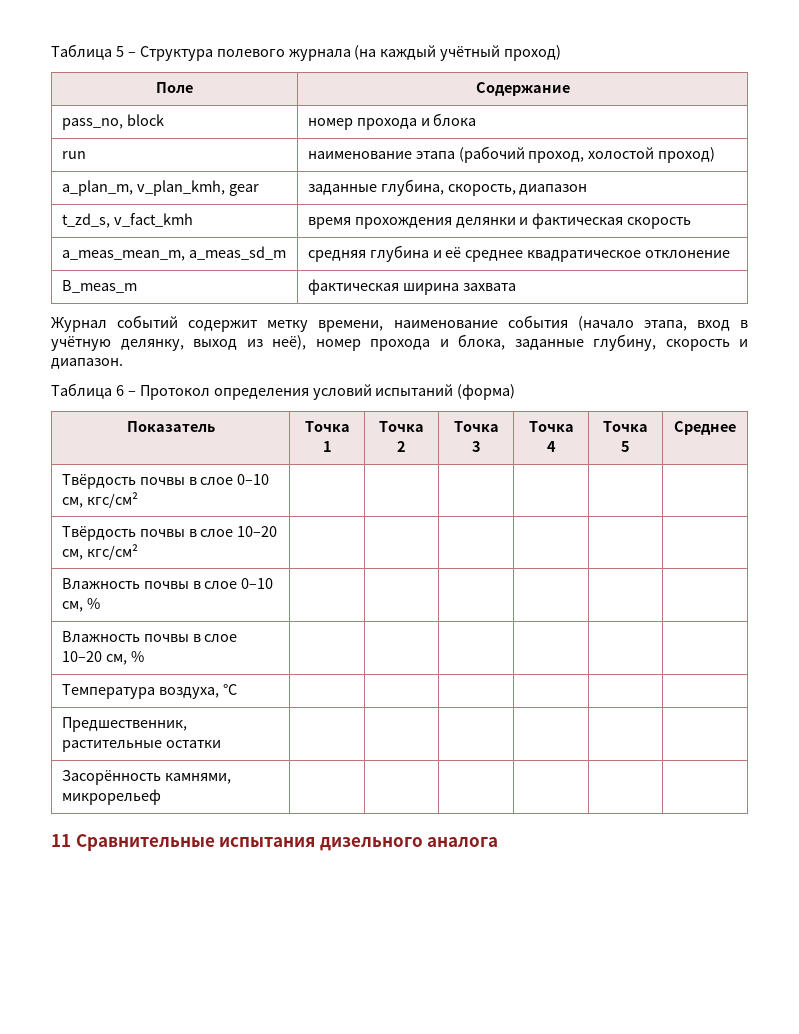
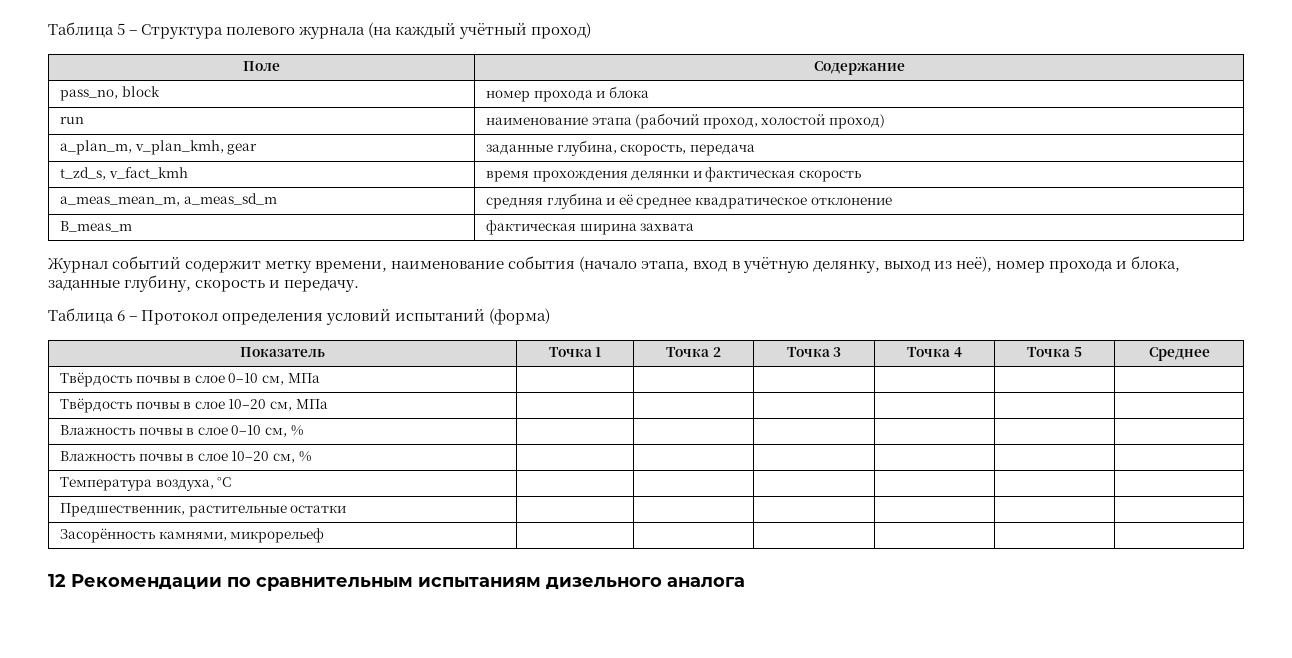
[519,184,588,195] диапазон -> [689,144,755,156] передача
[51,358,123,369] диапазон. -> [284,280,360,292] передачу.
[86,492,138,508] кгс/см² -> [287,373,320,383] МПа
[86,544,138,560] кгс/см² -> [295,399,328,409] МПа
[51,834,316,851] 11 Сравнительные испытания -> [48,574,541,591] 12 Рекомендации по сравнительным испытаниям

